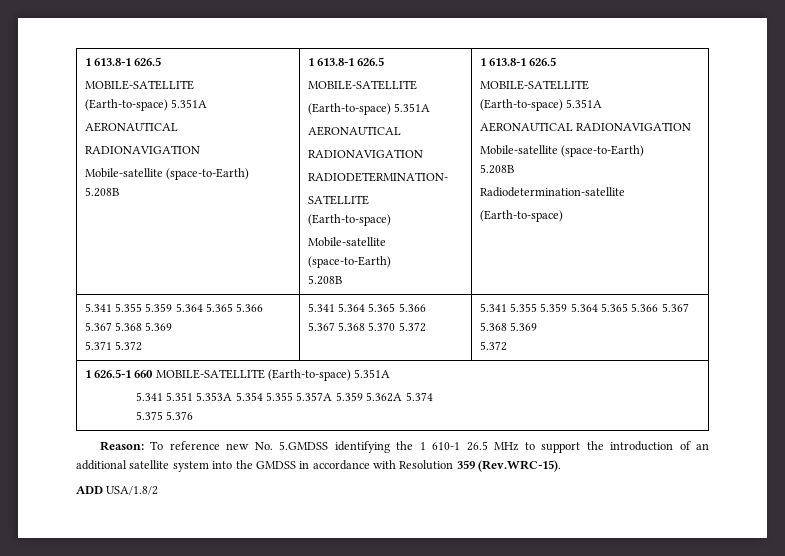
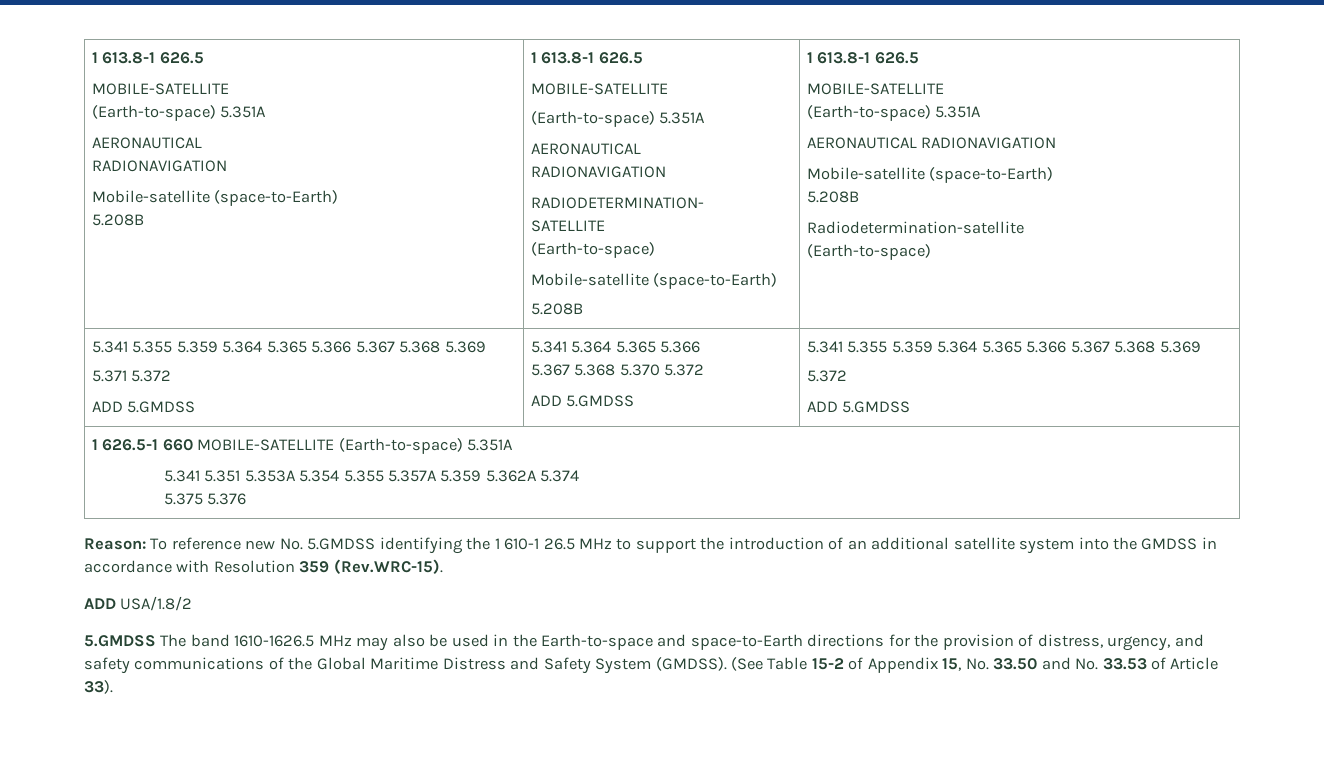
(142, 346) none -> [91,401,196,413] // ADD 5.GMDSS
(426, 327) none -> [530,395,635,407] // ADD 5.GMDSS
(507, 346) none -> [806,401,911,413] // ADD 5.GMDSS
(159, 490) none -> [84,634,1204,651] [84,657,1219,674] [84,680,113,694] // 5.GMDSS The band 1610-1626.5 MHz may also be used in the Earth-to-space and space-to-Earth directions for the provision of distress, urgency, and safety communications of the Global Maritime Distress and Safety System (GMDSS). (See Table 15-2 of Appendix 15, No. 33.50 and No. 33.53 of Article 33).

